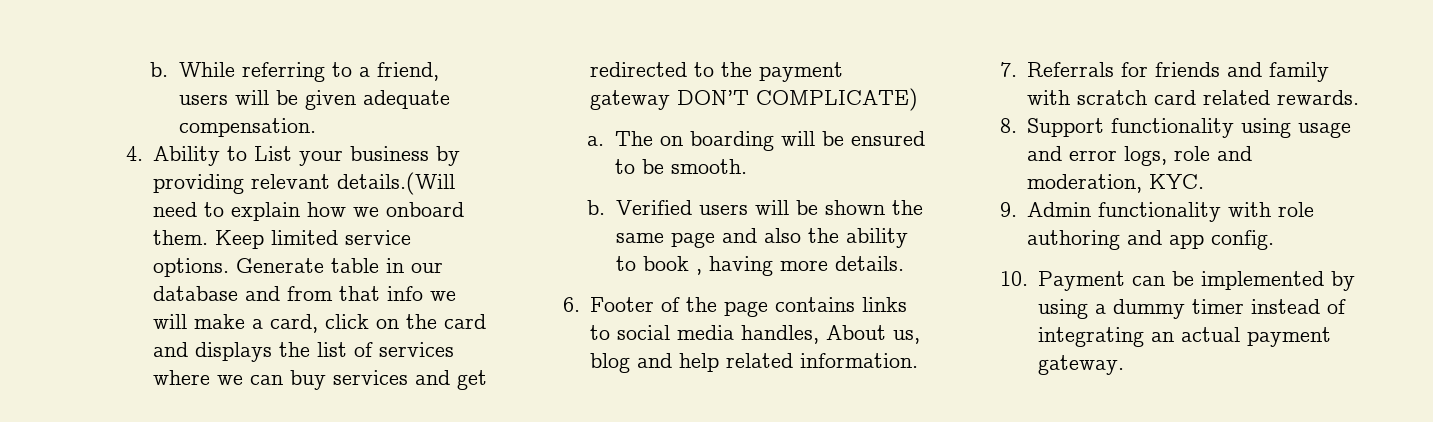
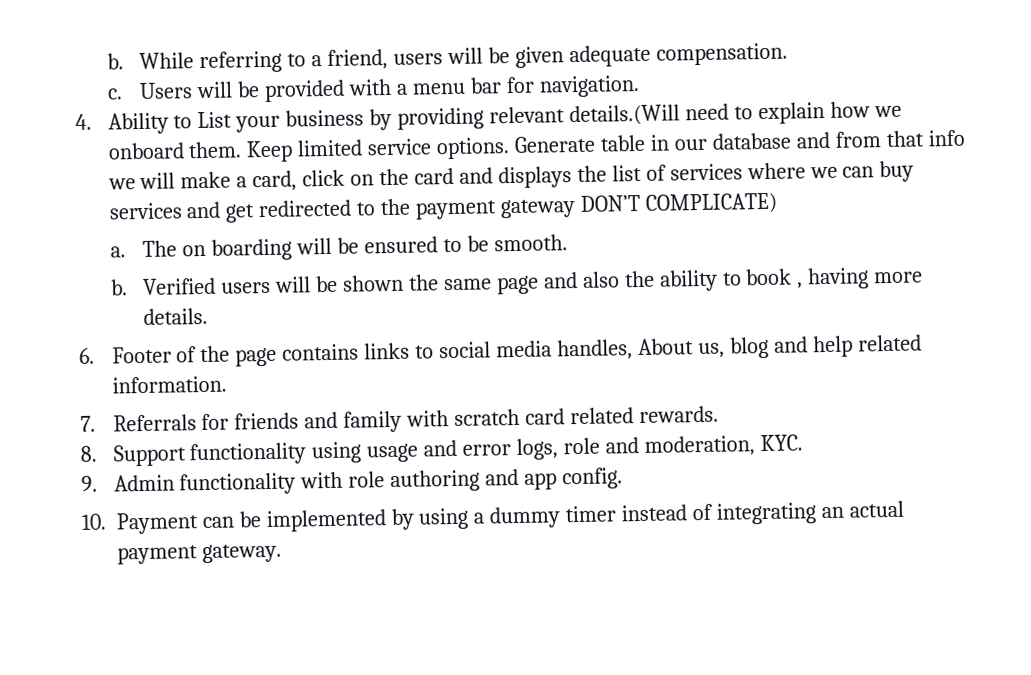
(316, 127) none -> [106,74,640,102] // c. Users will be provided with a menu bar for navigation.

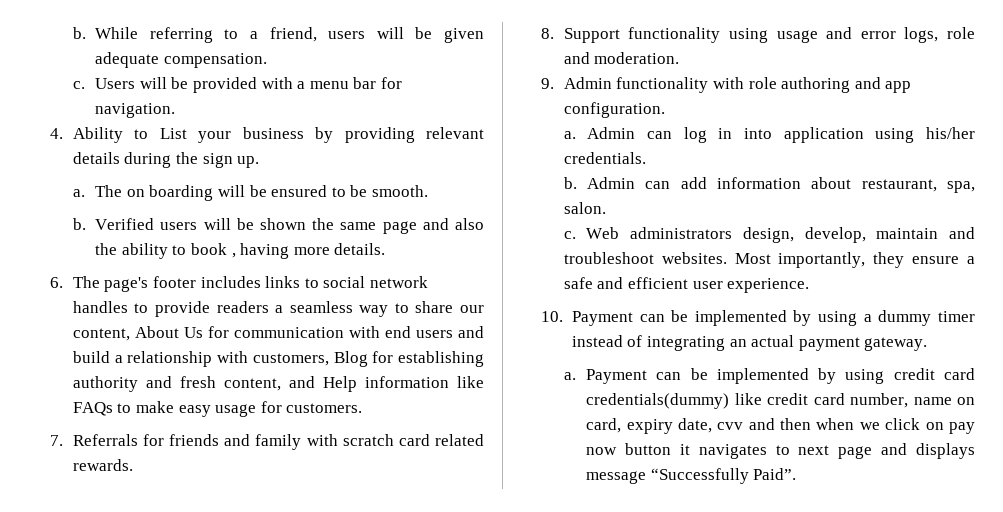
[569,101,902,127] [107,129,965,163] [107,160,915,192] [108,192,778,223] details.(Will need to explain how we onboard them. Keep limited service options. Generate table in our database and from that info we will make a card, click on the card and displays the list of services where we can buy services and get redirected to the payment gateway DON’T COMPLICATE) -> [72,152,260,168] details during the sign up.
[111,334,922,367] [111,375,227,394] Footer of the page contains links to social media handles, About us, blog and help related information. -> [72,276,428,292] [72,301,484,317] [72,326,484,341] [72,351,484,367] [72,376,484,392] [72,401,363,417] The page's footer includes links to social network handles to provide readers a seamless way to share our content, About Us for communication with end users and build a relationship with customers, Blog for establishing authority and fresh content, and Help information like FAQs to make easy usage for customers.
[643,434,803,457] moderation, KYC. -> [594,52,680,64] moderation.
[562,467,624,490] config. -> [563,102,665,118] [563,127,975,143] [563,152,646,164] [563,177,975,193] [563,202,606,214] [563,227,975,243] [563,252,975,268] [563,277,810,293] configuration. // a. Admin can log in into application using his/her credentials. // b. Admin can add information about restaurant, spa, salon. // c. Web administrators design, develop, maintain and troubleshoot websites. Most importantly, they ensure a safe and efficient user experience.
(282, 553) none -> [563,368,975,384] [586,393,975,409] [586,418,975,434] [586,443,975,459] [586,468,797,484] // a. Payment can be implemented by using credit card credentials(dummy) like credit card number, name on card, expiry date, cvv and then when we click on pay now button it navigates to next page and displays message “Successfully Paid”.

